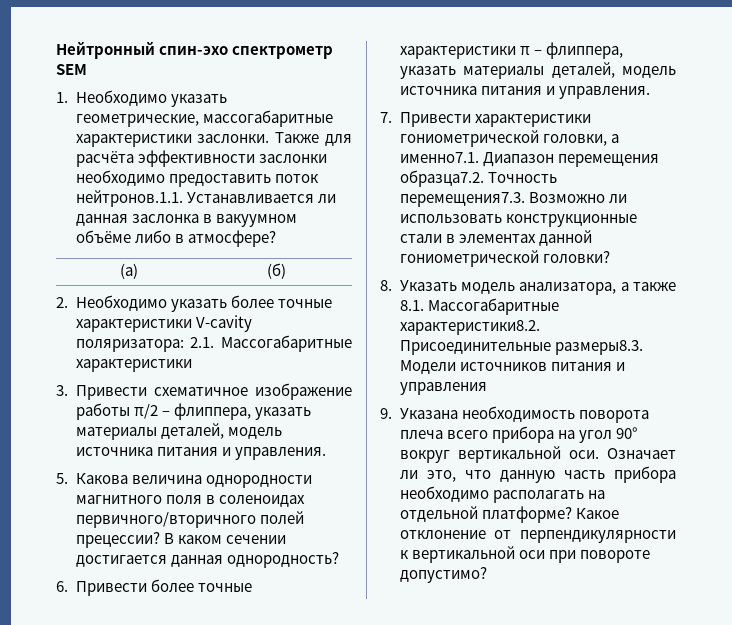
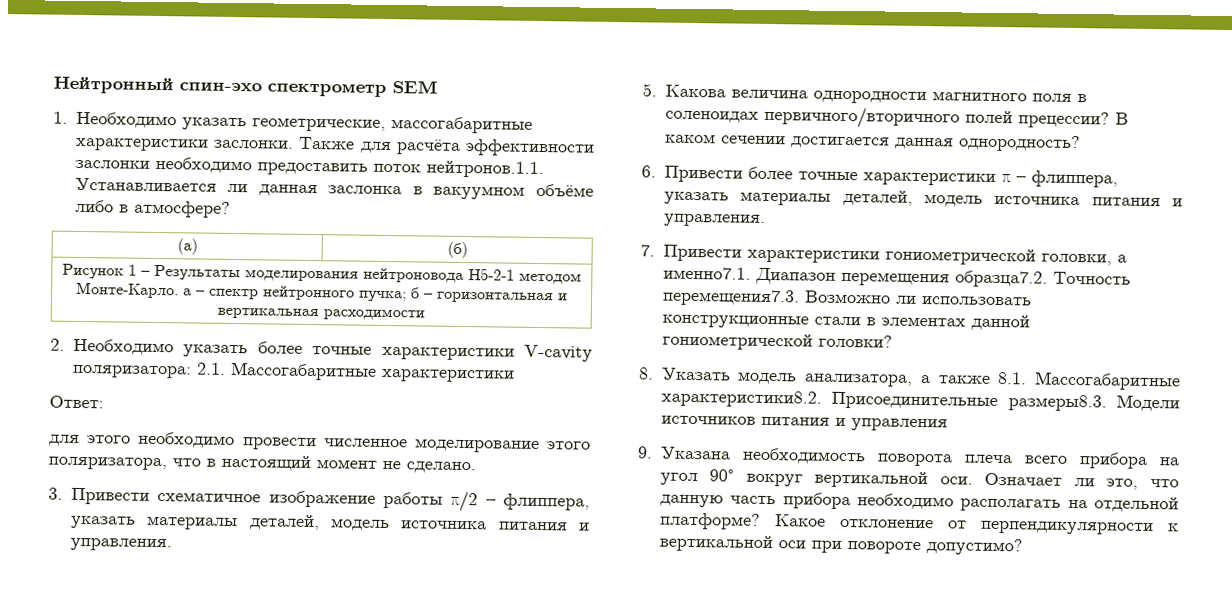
(286, 271) none -> [62,263,582,285] [76,281,568,304] [217,307,425,321] // Рисунок 1 – Результаты моделирования нейтроновода Н5-2-1 методом Монте-Карло. а – спектр нейтронного пучка; б – горизонтальная и вертикальная расходимости
(192, 365) none -> [49,395,104,409] [49,431,591,454] [48,454,476,474] // Ответ: // для этого необходимо провести численное моделирование этого поляризатора, что в настоящий момент не сделано.

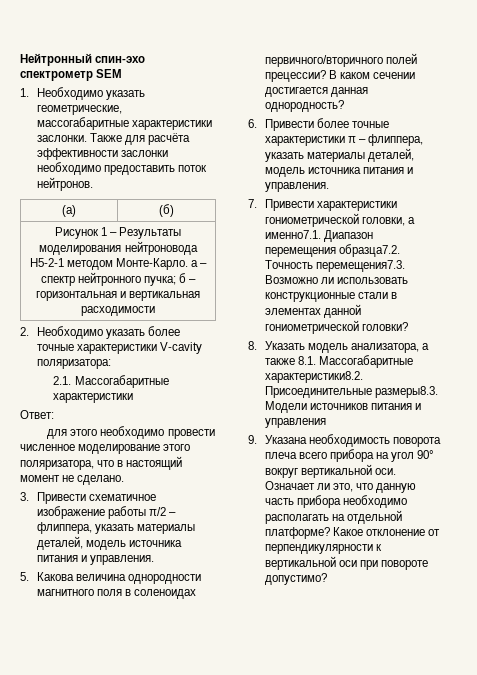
[425,160,544,179] [74,177,594,200] [74,199,231,218] нейтронов.1.1. Устанавливается ли данная заслонка в вакуумном объёме либо в атмосфере? -> [36,177,93,191] нейтронов.
(192, 371) none -> (111, 364) //

